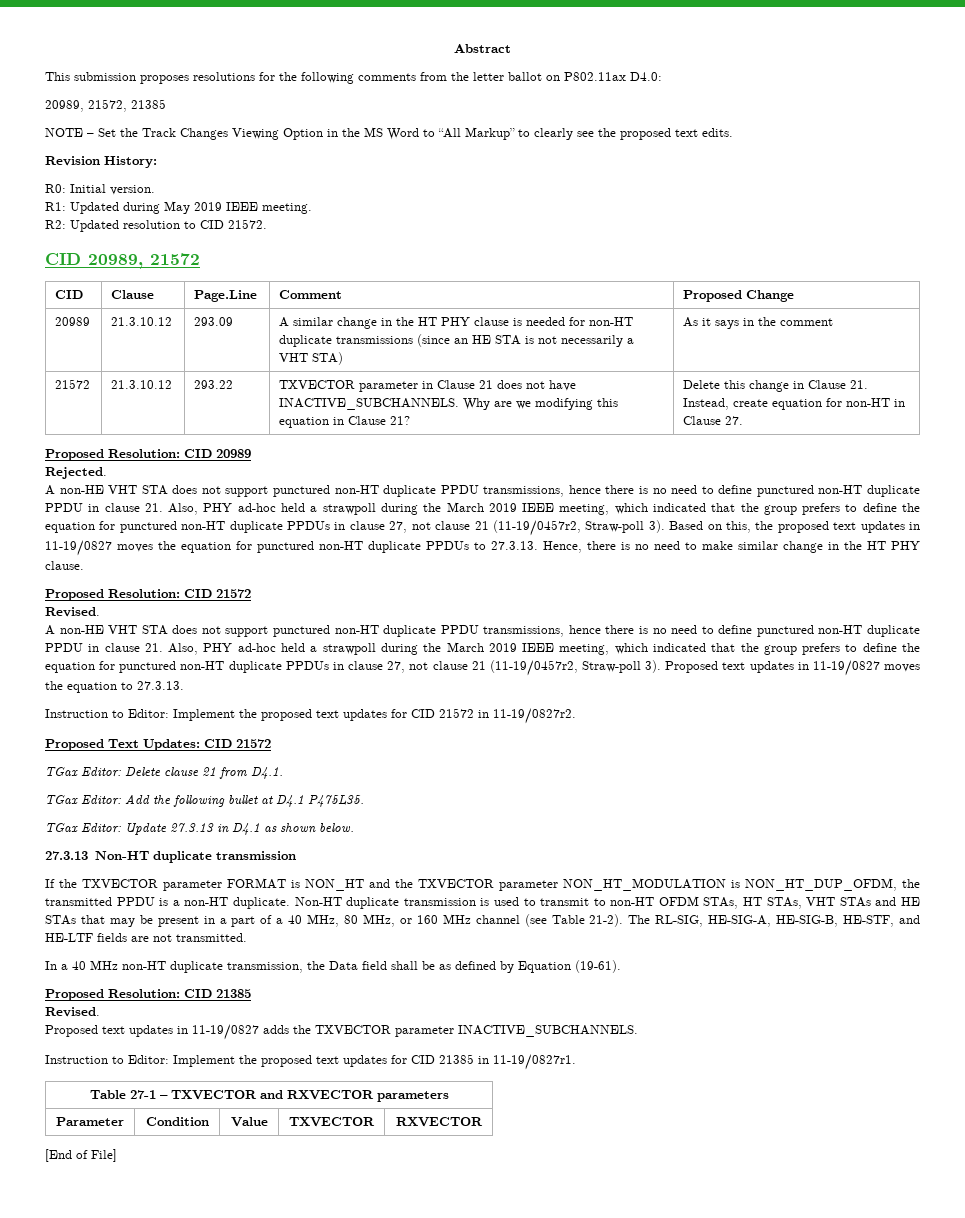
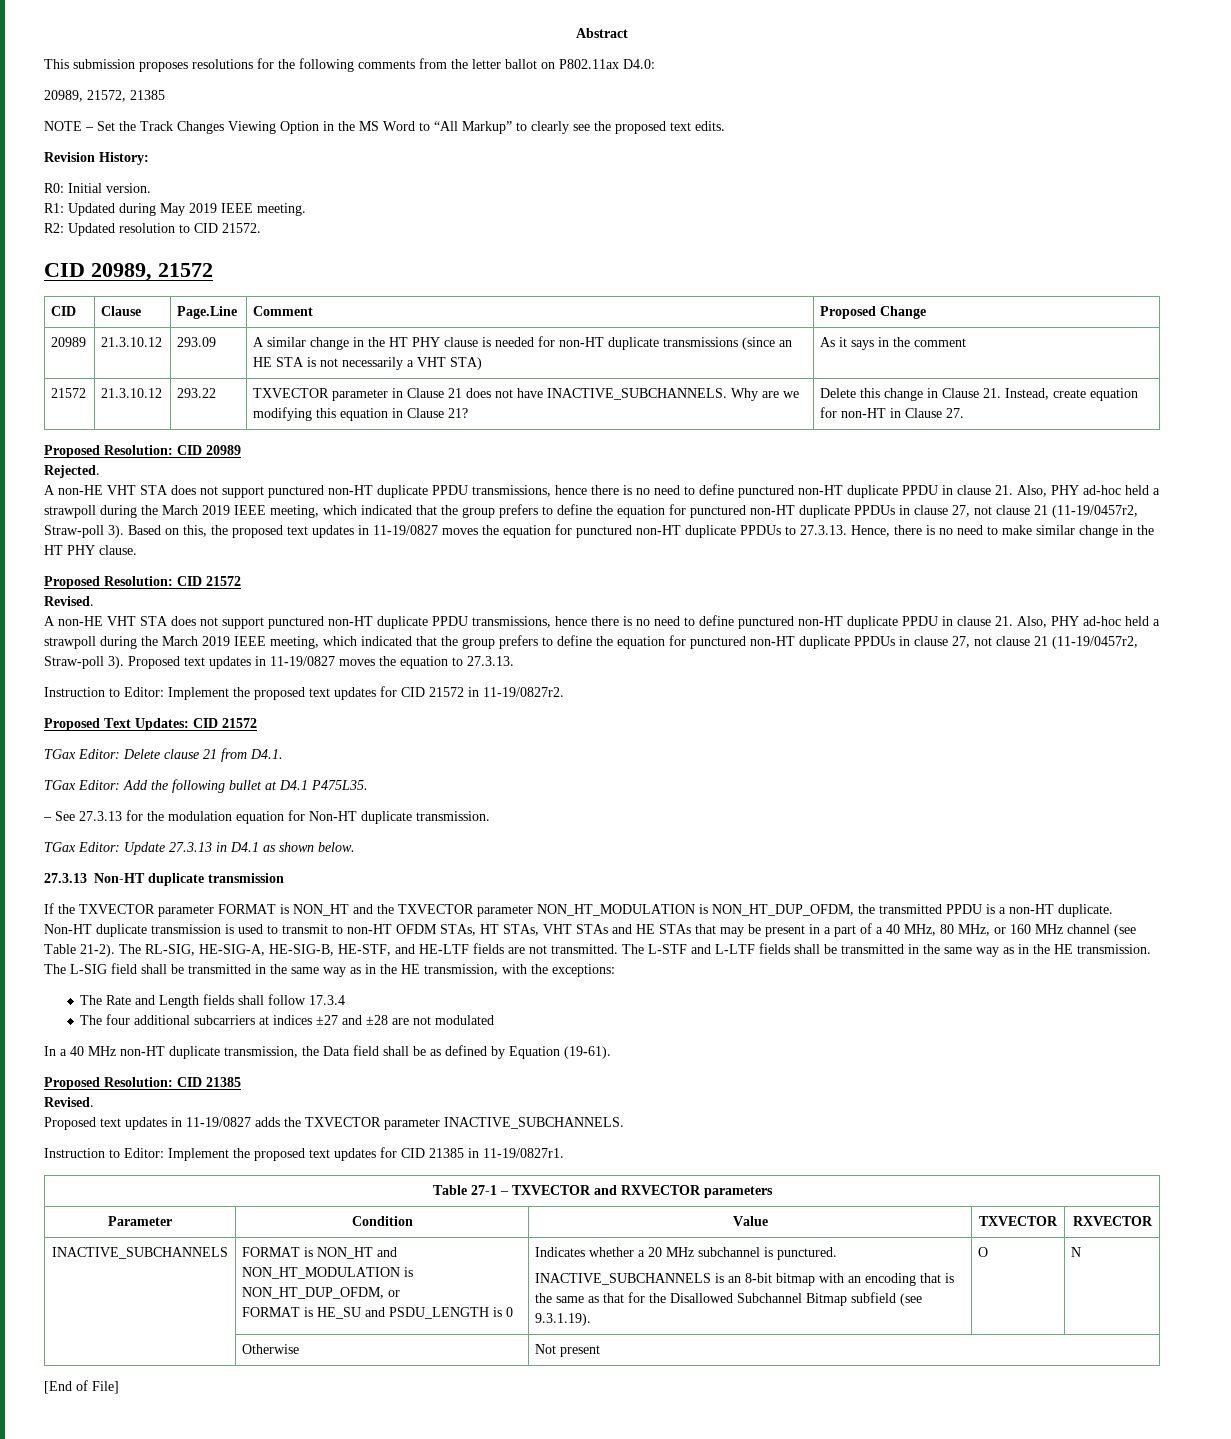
(364, 801) none -> [43,810,490,824] // – See 27.3.13 for the modulation equation for Non-HT duplicate transmission.
(247, 937) none -> [622,943,1151,957] [44,963,615,977] [80,994,346,1008] [80,1014,495,1025] The L-STF and L-LTF fields shall be transmitted in the same way as in the HE transmission. The L-SIG field shall be transmitted in the same way as in the HE transmission, with the exceptions: // The Rate and Length fields shall follow 17.3.4 // The four additional subcarriers at indices ±27 and ±28 are not modulated
(483, 1122) none -> [52,1247,228,1259] [242,1247,398,1259] [242,1267,414,1279] [242,1287,401,1299] [242,1307,514,1319] [535,1247,838,1260] [535,1273,955,1286] [535,1292,923,1306] [535,1313,592,1326] [978,1247,989,1257] [1071,1247,1082,1257] [242,1344,300,1354] [535,1344,601,1357] // INACTIVE_SUBCHANNELS | FORMAT is NON_HT and NON_HT_MODULATION is NON_HT_DUP_OFDM, or // FORMAT is HE_SU and PSDU_LENGTH is 0 | Indicates whether a 20 MHz subchannel is punctured. // INACTIVE_SUBCHANNELS is an 8-bit bitmap with an encoding that is the same as that for the Disallowed Subchannel Bitmap subfield (see 9.3.1.19). | O | N // | Otherwise | Not present

